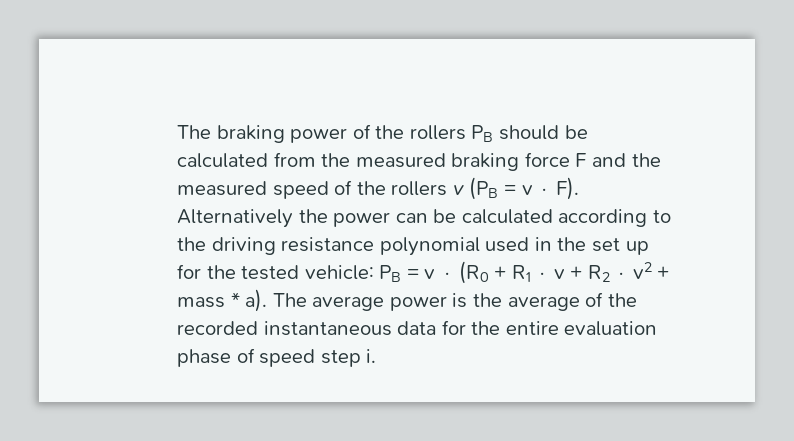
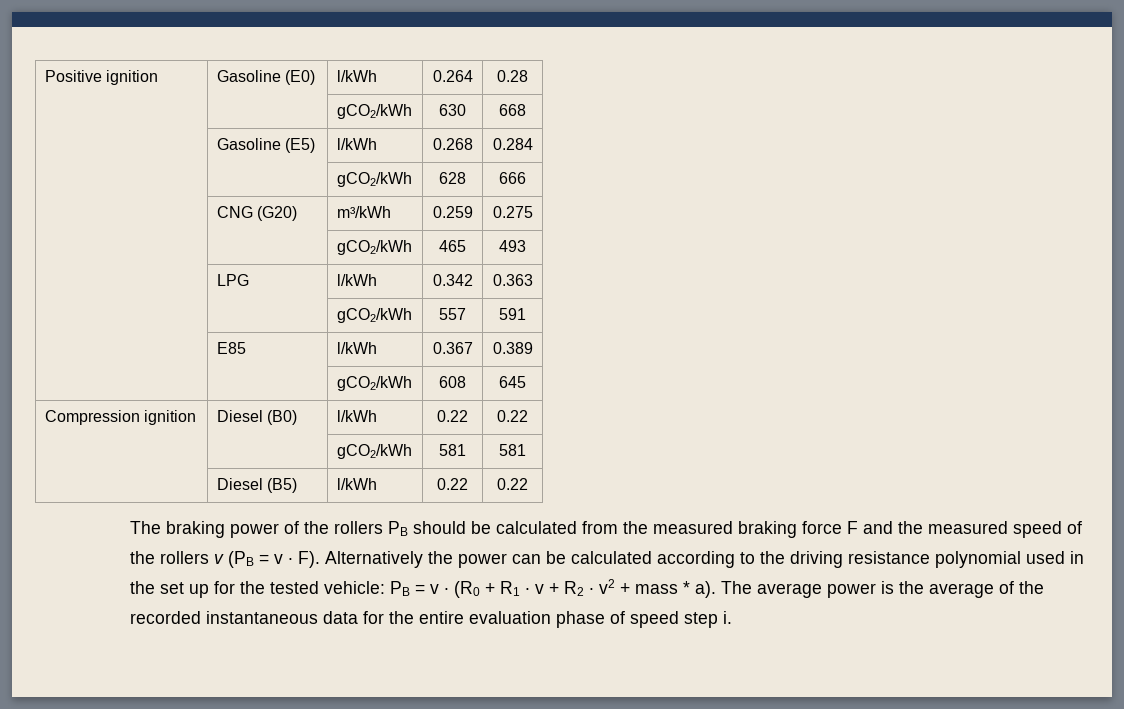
(177, 132) none -> [44,70,158,85] [216,70,315,85] [336,70,377,82] [432,70,473,82] [497,70,528,82] [336,104,412,119] [439,104,466,116] [499,104,526,116] [216,138,315,153] [336,138,377,150] [432,138,473,150] [492,138,533,150] [336,172,412,187] [439,172,466,184] [499,172,526,184] [216,206,297,221] [336,206,391,218] [432,206,473,218] [492,206,533,218] [336,240,412,255] [439,240,466,252] [499,240,526,252] [216,274,249,286] [336,274,377,286] [432,274,473,286] [492,274,533,286] [336,308,412,323] [439,308,466,320] [499,308,526,320] [216,342,246,354] [336,342,377,354] [432,342,473,354] [492,342,533,354] [336,376,412,391] [439,376,466,388] [499,376,526,388] [44,410,196,425] [216,410,297,425] [336,410,377,422] [437,410,468,422] [497,410,528,422] [336,444,412,459] [439,444,466,456] [499,444,526,456] [216,478,297,493] [336,478,377,490] [437,478,468,490] [497,478,528,490] Positive ignition | Gasoline (E0) | l/kWh | 0.264 | 0.28 // | | gCO2/kWh | 630 | 668 // | Gasoline (E5) | l/kWh | 0.268 | 0.284 // | | gCO2/kWh | 628 | 666 // | CNG (G20) | m³/kWh | 0.259 | 0.275 // | | gCO2/kWh | 465 | 493 // | LPG | l/kWh | 0.342 | 0.363 // | | gCO2/kWh | 557 | 591 // | E85 | l/kWh | 0.367 | 0.389 // | | gCO2/kWh | 608 | 645 // Compression ignition | Diesel (B0) | l/kWh | 0.22 | 0.22 // | | gCO2/kWh | 581 | 581 // | Diesel (B5) | l/kWh | 0.22 | 0.22 //

